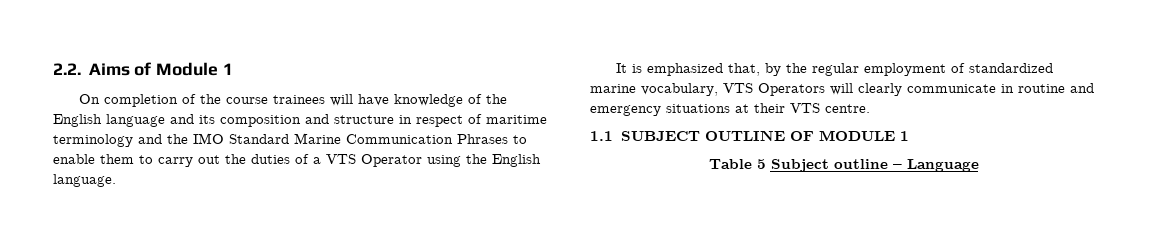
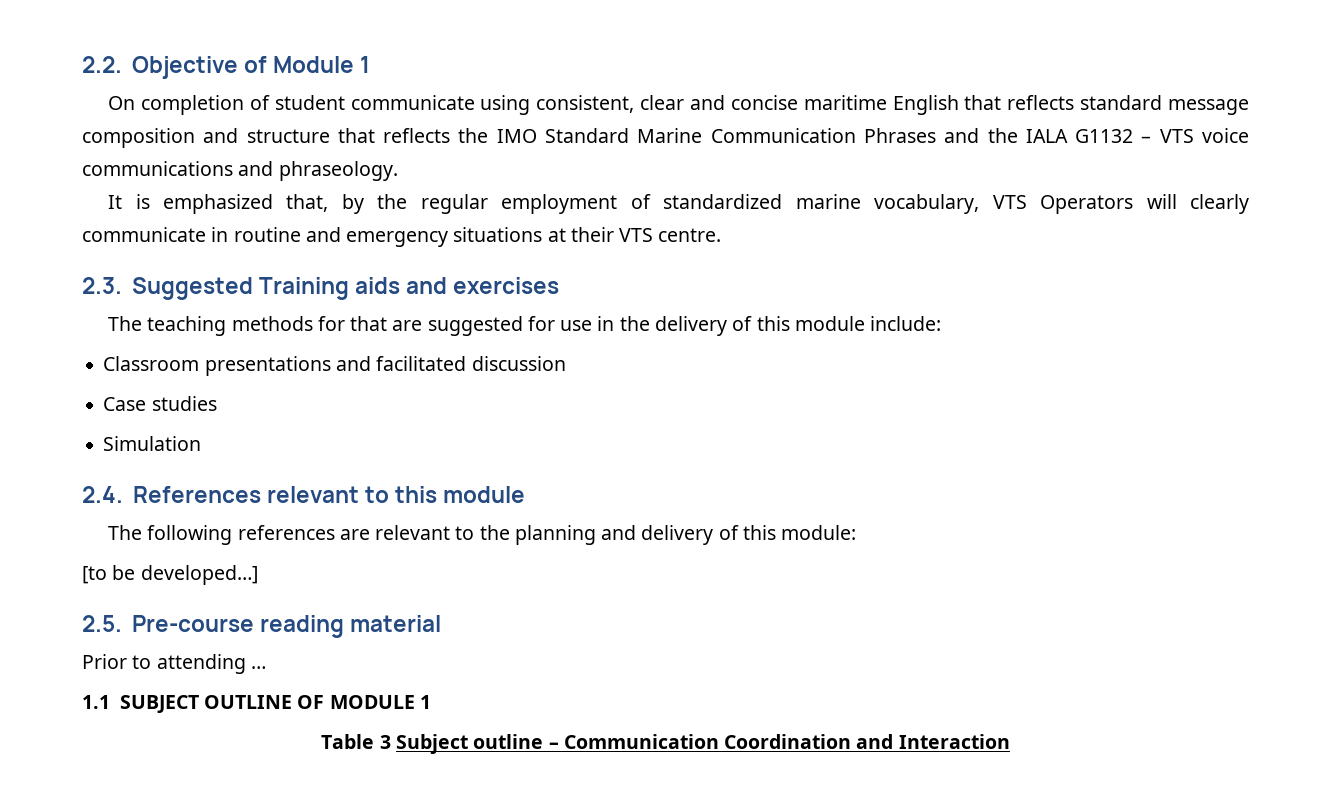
[88,63,130,76] Aims -> [131,56,238,79] Objective
[200,94,508,107] [53,114,547,127] [53,134,162,147] the course trainees will have knowledge of the English language and its composition and structure in respect of maritime terminology and -> [274,95,1249,115] [82,128,451,148] student communicate using consistent, clear and concise maritime English that reflects standard message composition and structure that reflects
[513,135,527,144] [53,154,541,167] [53,174,116,187] to enable them to carry out the duties of a VTS Operator using the English language. -> [944,128,1249,143] [82,161,398,181] and the IALA G1132 – VTS voice communications and phraseology.
(870, 108) none -> [82,277,560,300] [108,316,942,336] [103,356,566,376] [103,396,217,411] [103,436,202,451] [82,486,526,503] [108,525,857,545] [82,565,258,585] [82,615,441,638] [82,654,266,674] // 2.3. Suggested Training aids and exercises // The teaching methods for that are suggested for use in the delivery of this module include: // Classroom presentations and facilitated discussion // Case studies // Simulation // 2.4. References relevant to this module // The following references are relevant to the planning and delivery of this module: // [to be developed…] // 2.5. Pre-course reading material // Prior to attending …
[756,159,766,169] 5 -> [379,735,391,749] 3
[906,159,979,172] Language -> [563,734,1010,749] Communication Coordination and Interaction

